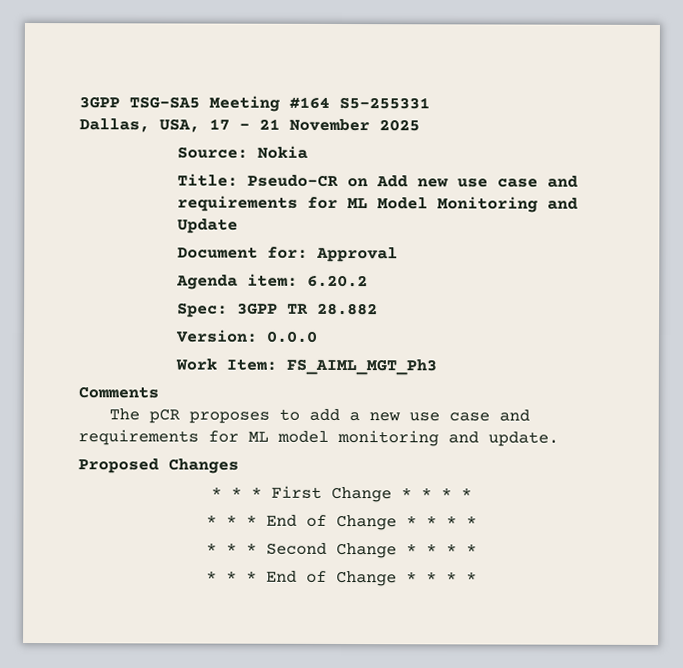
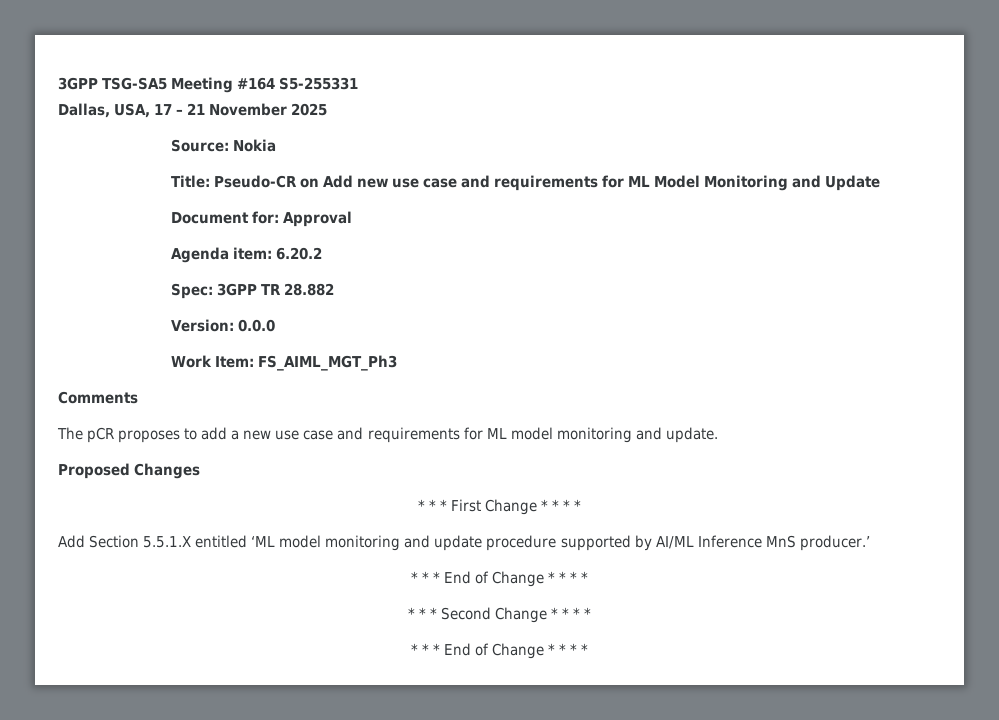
(472, 493) none -> [58,535,870,551] // Add Section 5.5.1.X entitled ‘ML model monitoring and update procedure supported by AI/ML Inference MnS producer.’

